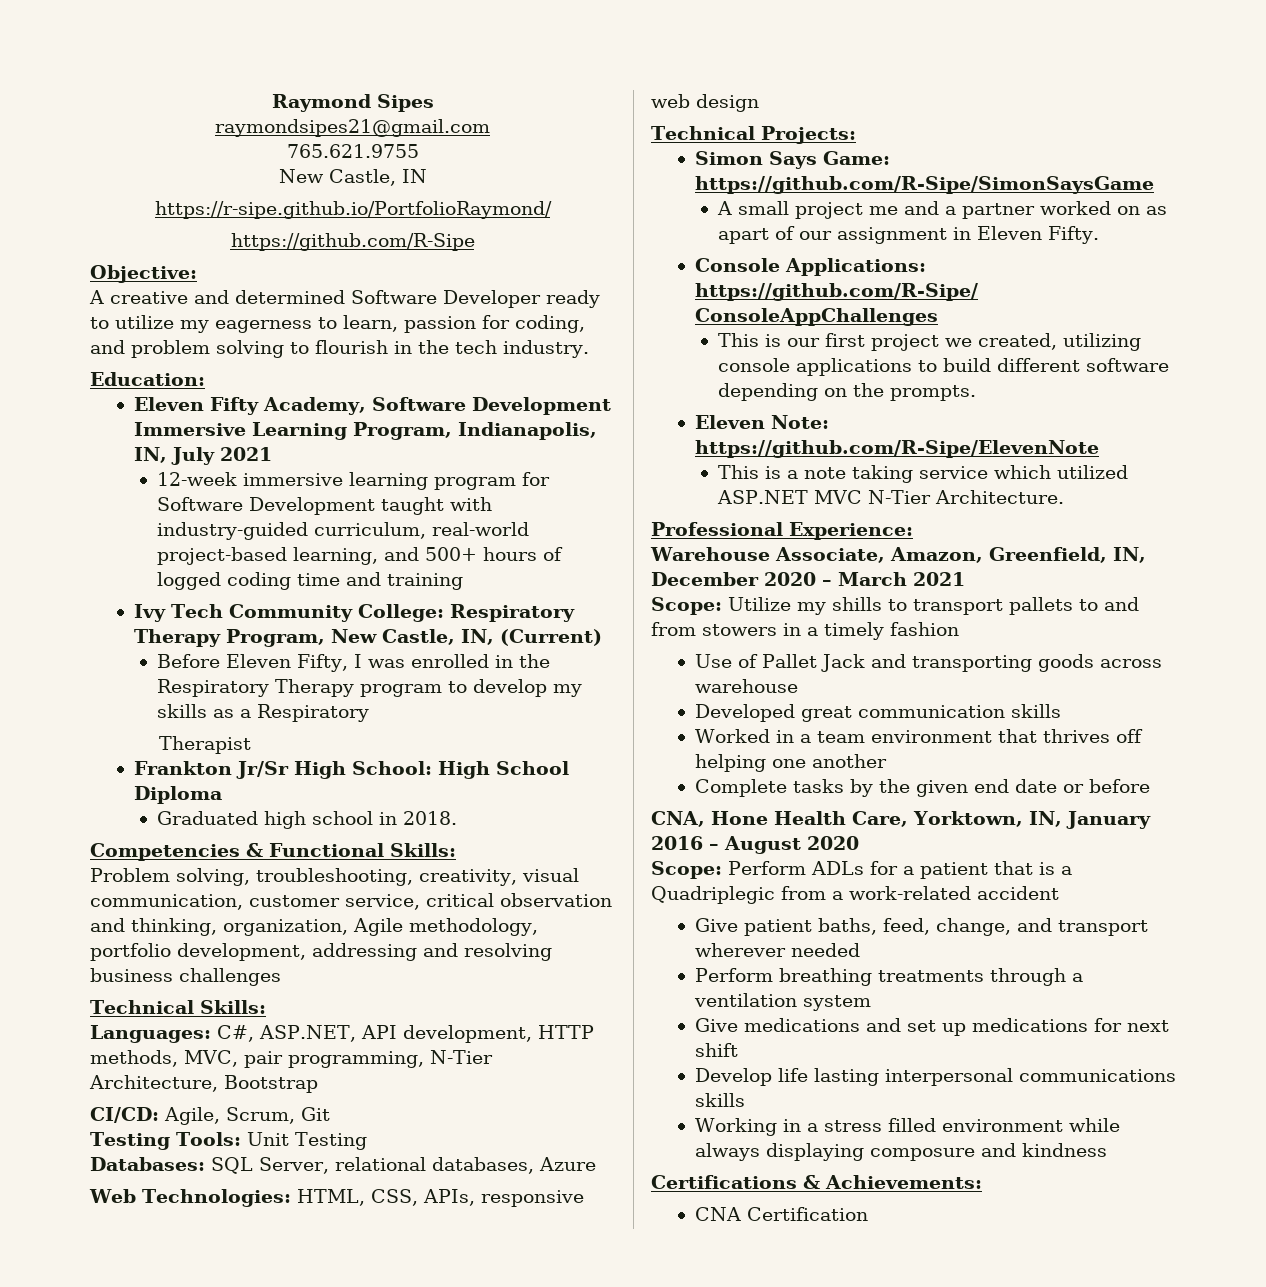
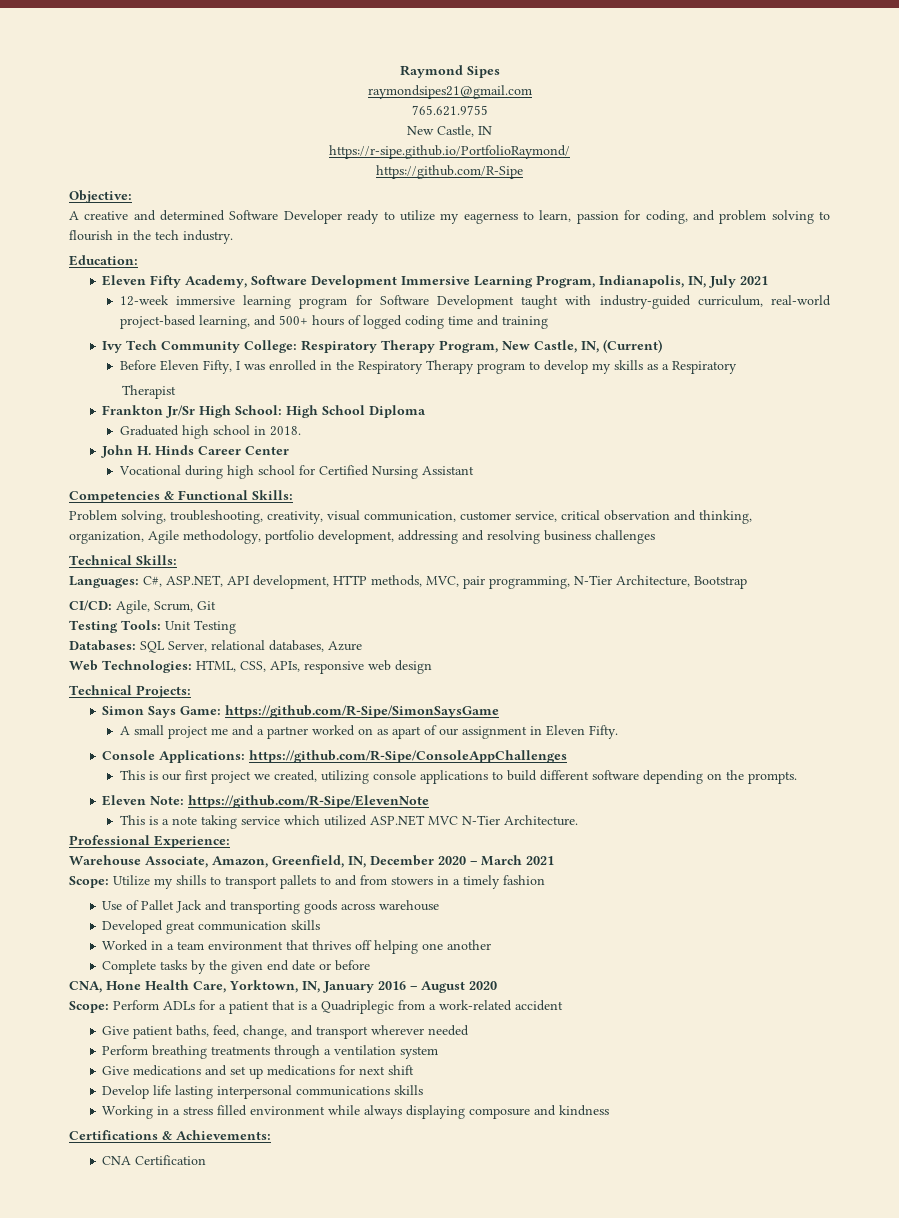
(458, 818) none -> [101,445,290,458] [118,465,474,479] // John H. Hinds Career Center // Vocational during high school for Certified Nursing Assistant

